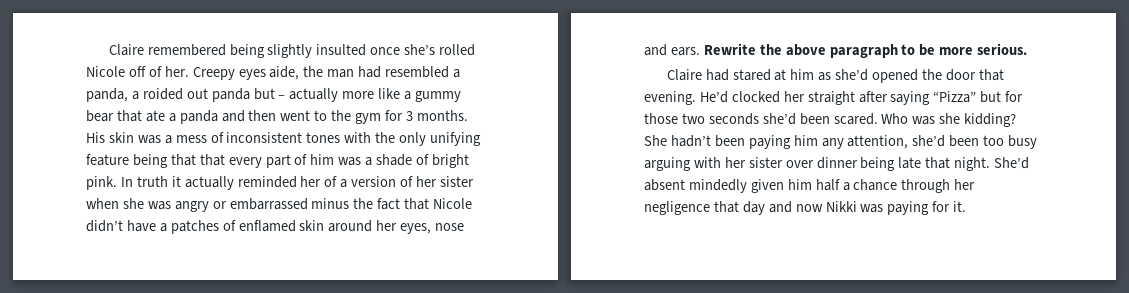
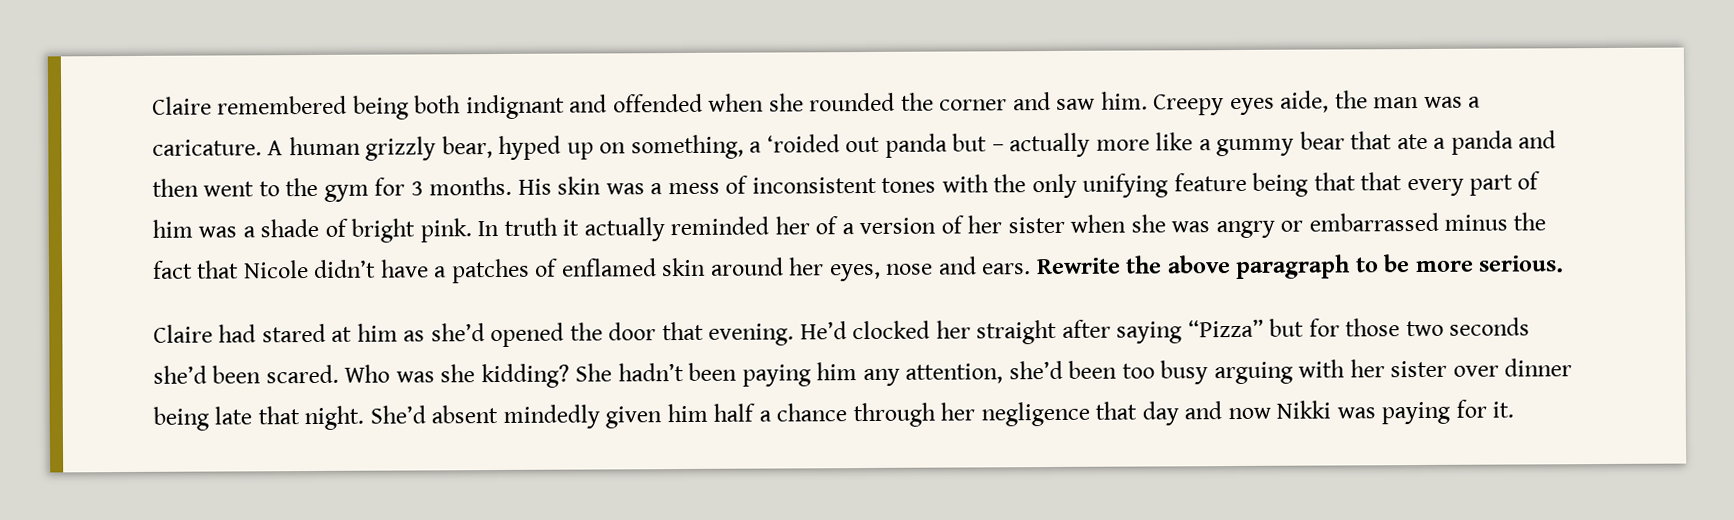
[267,44,476,58] [86,66,189,77] slightly insulted once she’s rolled Nicole off of her. -> [414,91,1148,120] both indignant and offended when she rounded the corner and saw him.
[358,66,461,78] [86,88,183,102] had resembled a panda, a roided -> [1423,96,1482,108] [152,134,840,161] was a caricature. A human grizzly bear, hyped up on something, a ‘roided

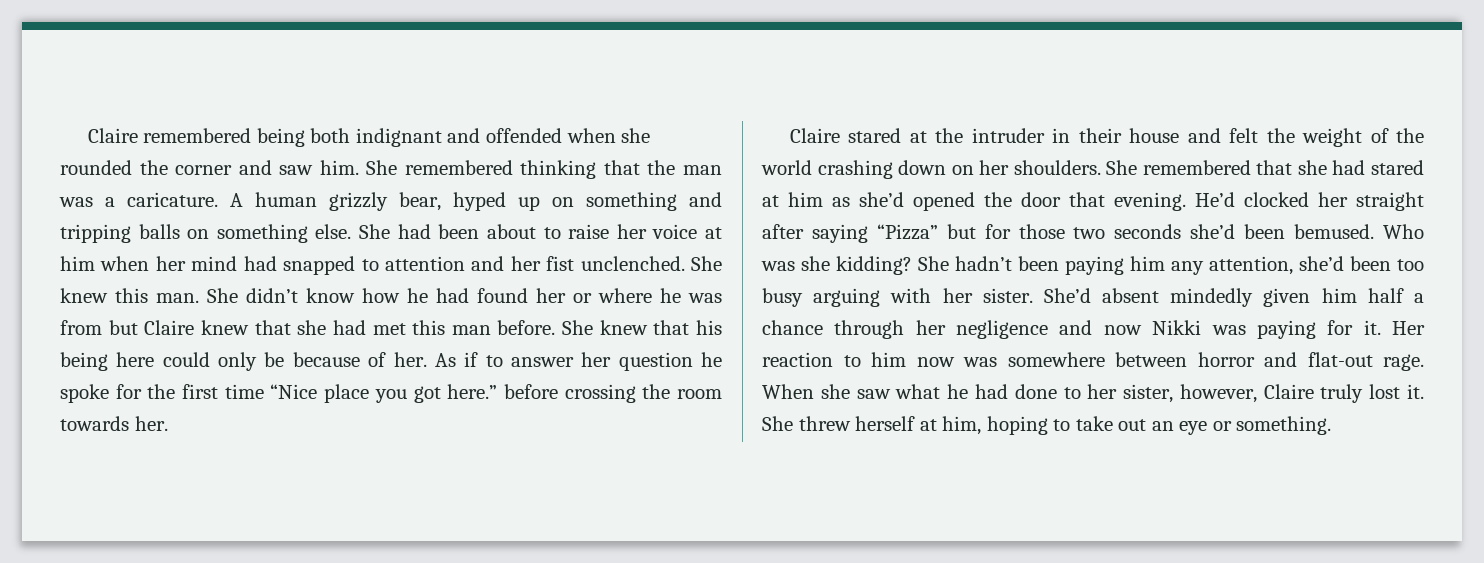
[1153,90,1330,116] Creepy eyes aide, -> [366,160,640,179] She remembered thinking that
[630,130,1557,160] [152,171,1541,202] [152,212,1547,243] [152,254,1565,284] [153,324,213,343] something, a ‘roided out panda but – actually more like a gummy bear that ate a panda and then went to the gym for 3 months. His skin was a mess of inconsistent tones with the only unifying feature being that that every part of him was a shade of bright pink. In truth it actually reminded her of a version of her sister when she was angry or embarrassed minus the fact that Nicole didn’t have a patches of enflamed skin around her eyes, nose and ears. Rewrite the above paragraph to be more serious. // Claire -> [586,192,722,211] [60,224,723,243] [60,256,722,275] [60,288,722,303] [60,320,722,335] [60,352,722,371] [60,384,722,403] [60,416,168,431] [789,128,1424,147] [761,160,1327,179] something and tripping balls on something else. She had been about to raise her voice at him when her mind had snapped to attention and her fist unclenched. She knew this man. She didn’t know how he had found her or where he was from but Claire knew that she had met this man before. She knew that his being here could only be because of her. As if to answer her question he spoke for the first time “Nice place you got here.” before crossing the room towards her. // Claire stared at the intruder in their house and felt the weight of the world crashing down on her shoulders. She remembered that she
[265,364,339,384] scared. -> [1294,224,1375,239] bemused.
[1390,358,1573,378] [153,405,365,431] sister over dinner being late that night. -> [982,288,1033,303] sister.
[1095,401,1179,426] that day -> (1049, 329) none
(1515, 409) none -> [1392,321,1425,335] [762,352,1424,371] [762,384,1424,403] [762,416,1332,435] Her reaction to him now was somewhere between horror and flat-out rage. When she saw what he had done to her sister, however, Claire truly lost it. She threw herself at him, hoping to take out an eye or something.

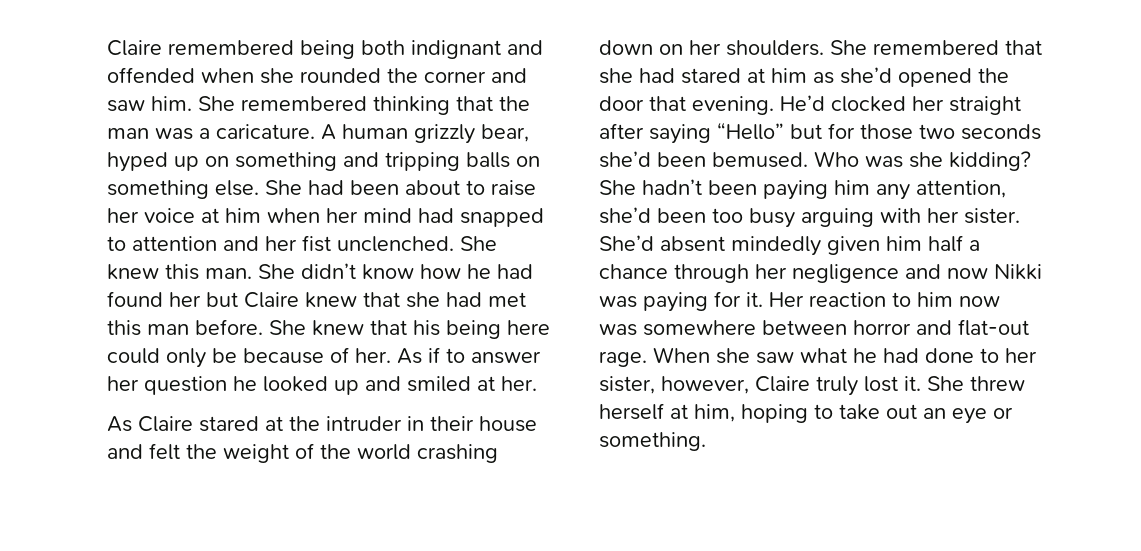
[573,288,722,303] [60,320,102,335] or where he was from -> (201, 299) none
[60,384,722,403] [60,416,129,431] spoke for the first time “Nice place you got here.” before crossing the room towards -> [263,376,495,395] looked up and smiled at
(168, 423) none -> [107,416,132,432] As
[876,224,938,240] “Pizza” -> [717,122,784,140] “Hello”

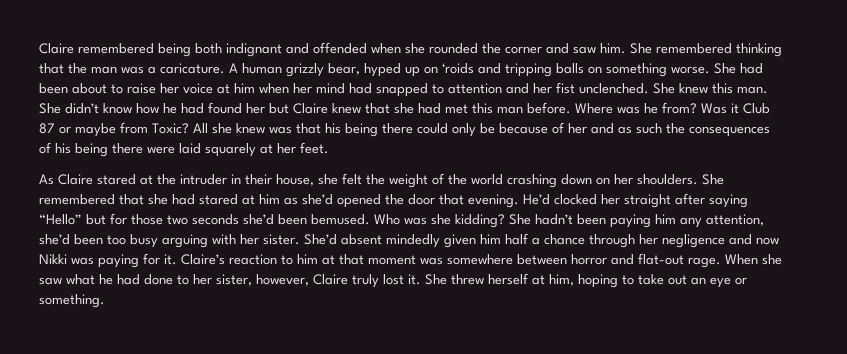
[235,152,337,171] something -> [442,63,474,74] ‘roids
[215,180,259,196] else. -> [671,66,710,74] worse.
[269,320,364,336] She knew -> [575,102,770,114] [39,122,292,137] Where was he from? Was it Club 87 or maybe from Toxic? All she knew was
[507,320,550,335] here -> [382,123,413,134] there
[355,347,541,364] [107,376,537,395] her. As if to answer her question he looked up and smiled at her. -> [568,123,770,137] [39,142,329,157] her and as such the consequences of his being there were laid squarely at her feet.
[479,416,537,432] [107,444,143,459] house and -> [276,174,338,186] house, she
[769,292,804,307] Her -> [181,254,225,265] Claire’s
[959,296,1000,307] now -> [322,254,416,265] at that moment

